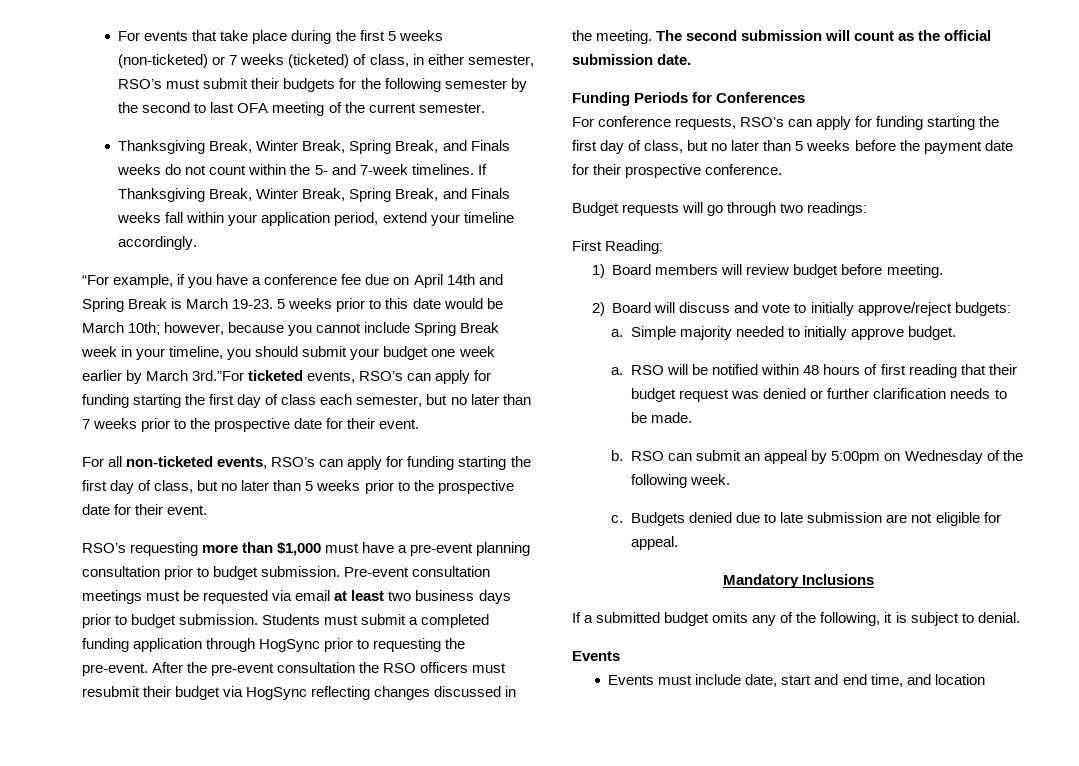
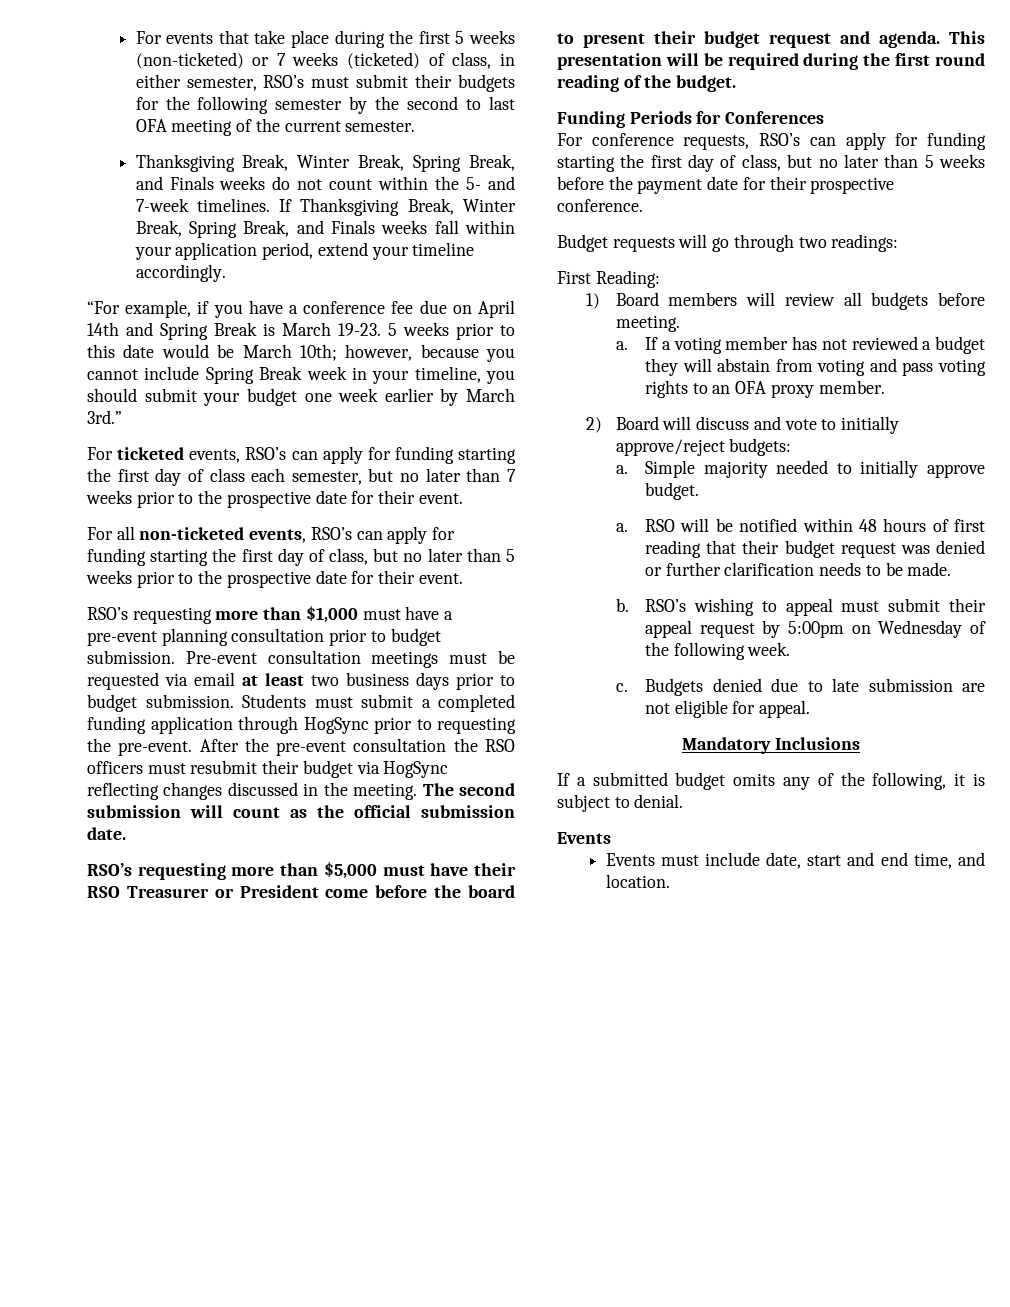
[192,370,245,381] 3rd.”For -> [87,410,122,424] [87,447,113,460] 3rd.” // For
(692, 59) none -> [87,862,516,880] [87,885,515,898] [557,31,985,48] [557,53,985,70] [557,75,737,92] // RSO’s requesting more than $5,000 must have their RSO Treasurer or President come before the board to present their budget request and agenda. This presentation will be required during the first round reading of the budget.
[793,264,839,278] budget -> [843,292,929,310] all budgets
(943, 271) none -> [615,336,985,354] [645,358,986,376] [645,380,885,398] // a. If a voting member has not reviewed a budget they will abstain from voting and pass voting rights to an OFA proxy member.
[631,450,808,464] RSO can submit an appeal -> [645,598,986,616] [645,620,755,638] RSO’s wishing to appeal must submit their appeal request
[934,674,985,685] location -> [605,874,670,888] location.

